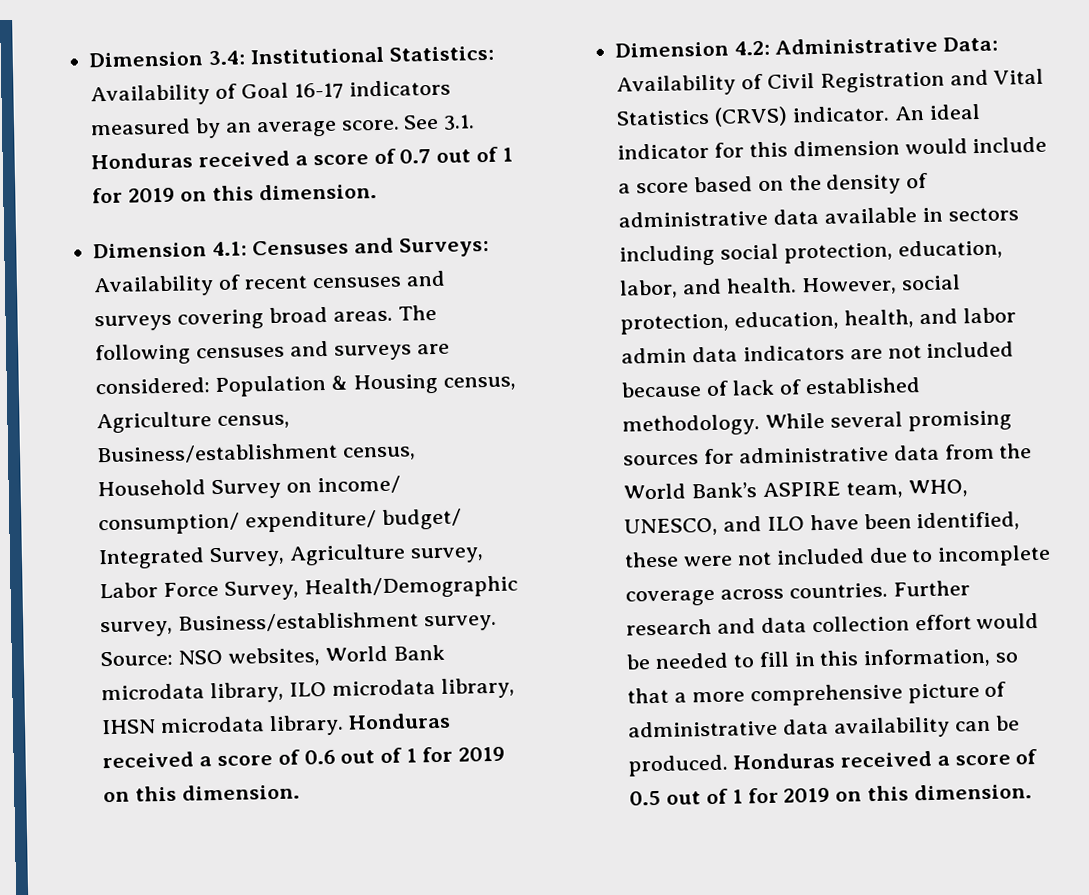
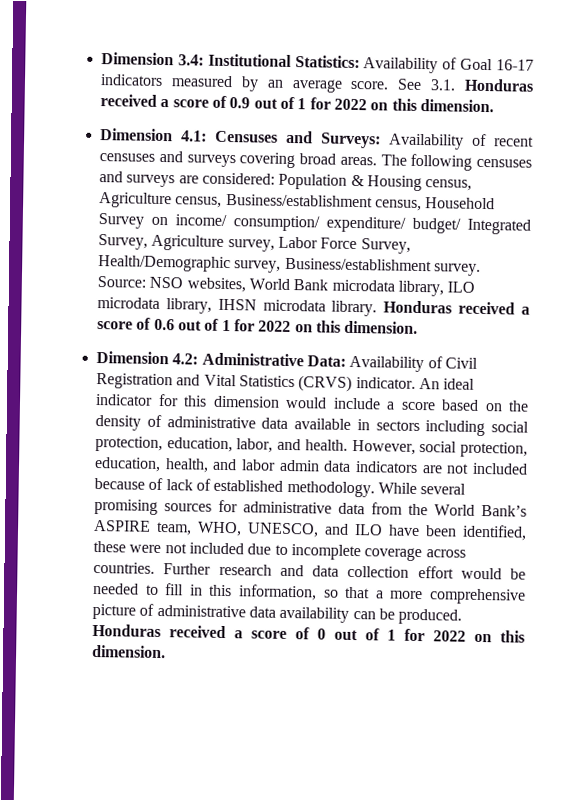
[399,146,513,164] [92,187,176,204] 0.7 out of 1 for 2019 -> [229,96,367,111] 0.9 out of 1 for 2022
[457,746,505,762] 2019 -> [258,320,292,333] 2022
[629,787,831,806] 0.5 out of 1 for 2019 -> [317,628,467,642] 0 out of 1 for 2022

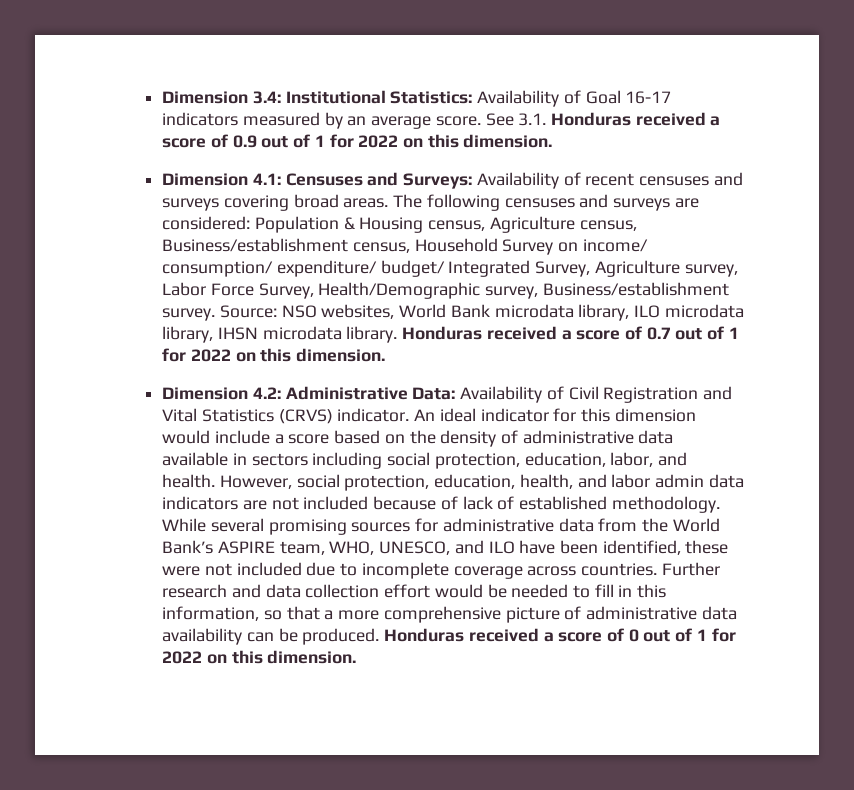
[153,318,175,331] 0.6 -> [646,327,671,340] 0.7

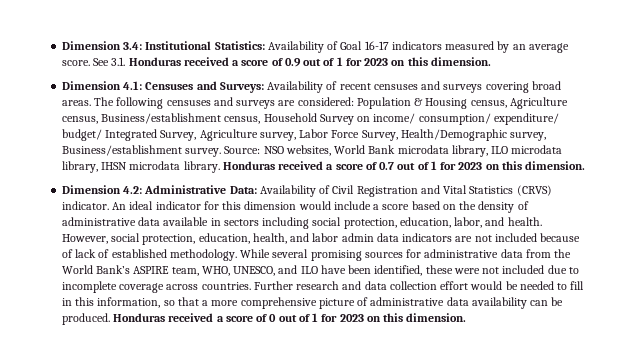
[358,135,399,148] 2022 -> [364,58,389,66] 2023
[190,349,231,362] 2022 -> [458,162,483,170] 2023
[162,651,203,664] 2022 -> [339,314,364,322] 2023

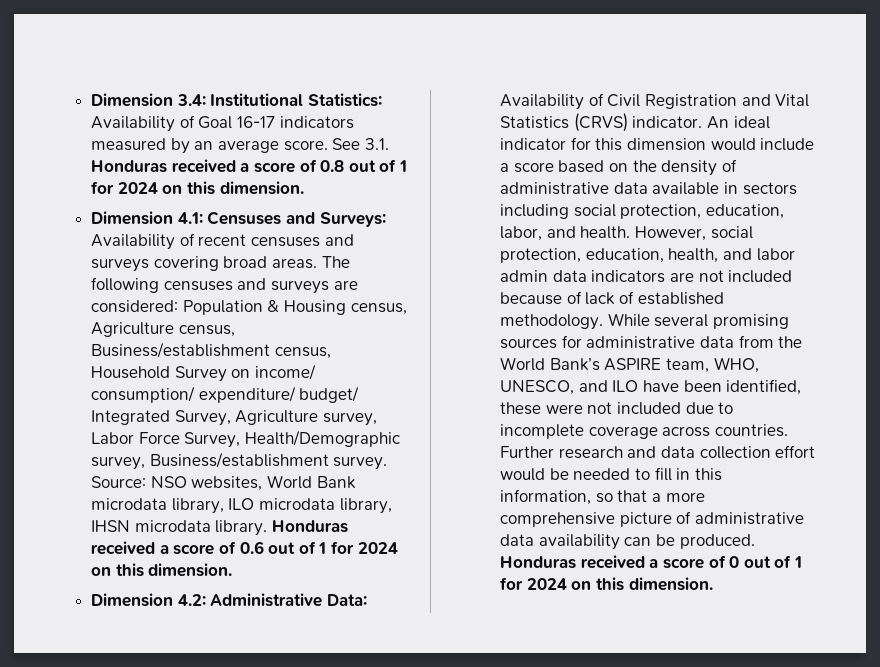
[284,57,389,67] 0.9 out of 1 for 2023 -> [320,159,407,172] [91,181,158,194] 0.8 out of 1 for 2024
[379,161,483,170] 0.7 out of 1 for 2023 -> [239,541,398,554] 0.6 out of 1 for 2024
[339,314,364,322] 2023 -> [526,578,567,590] 2024

